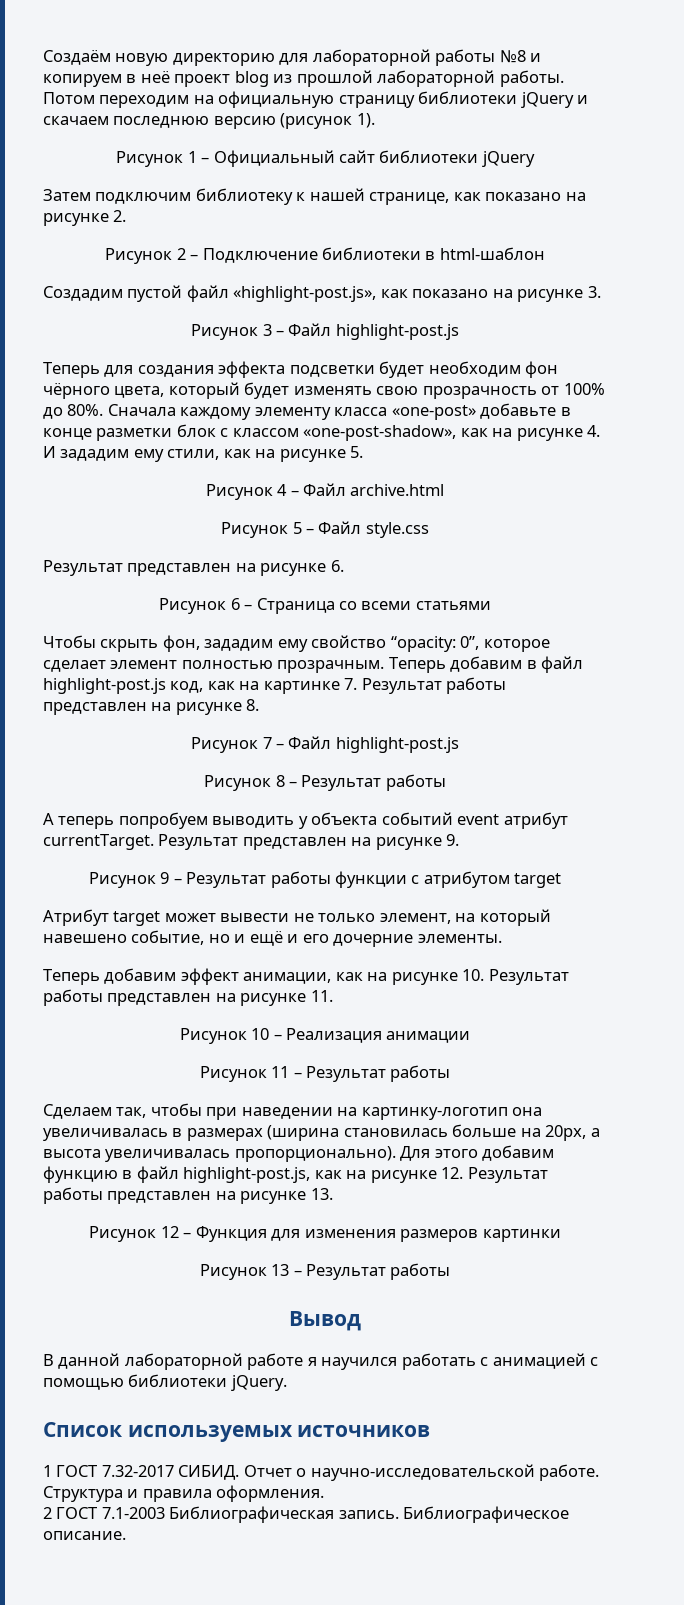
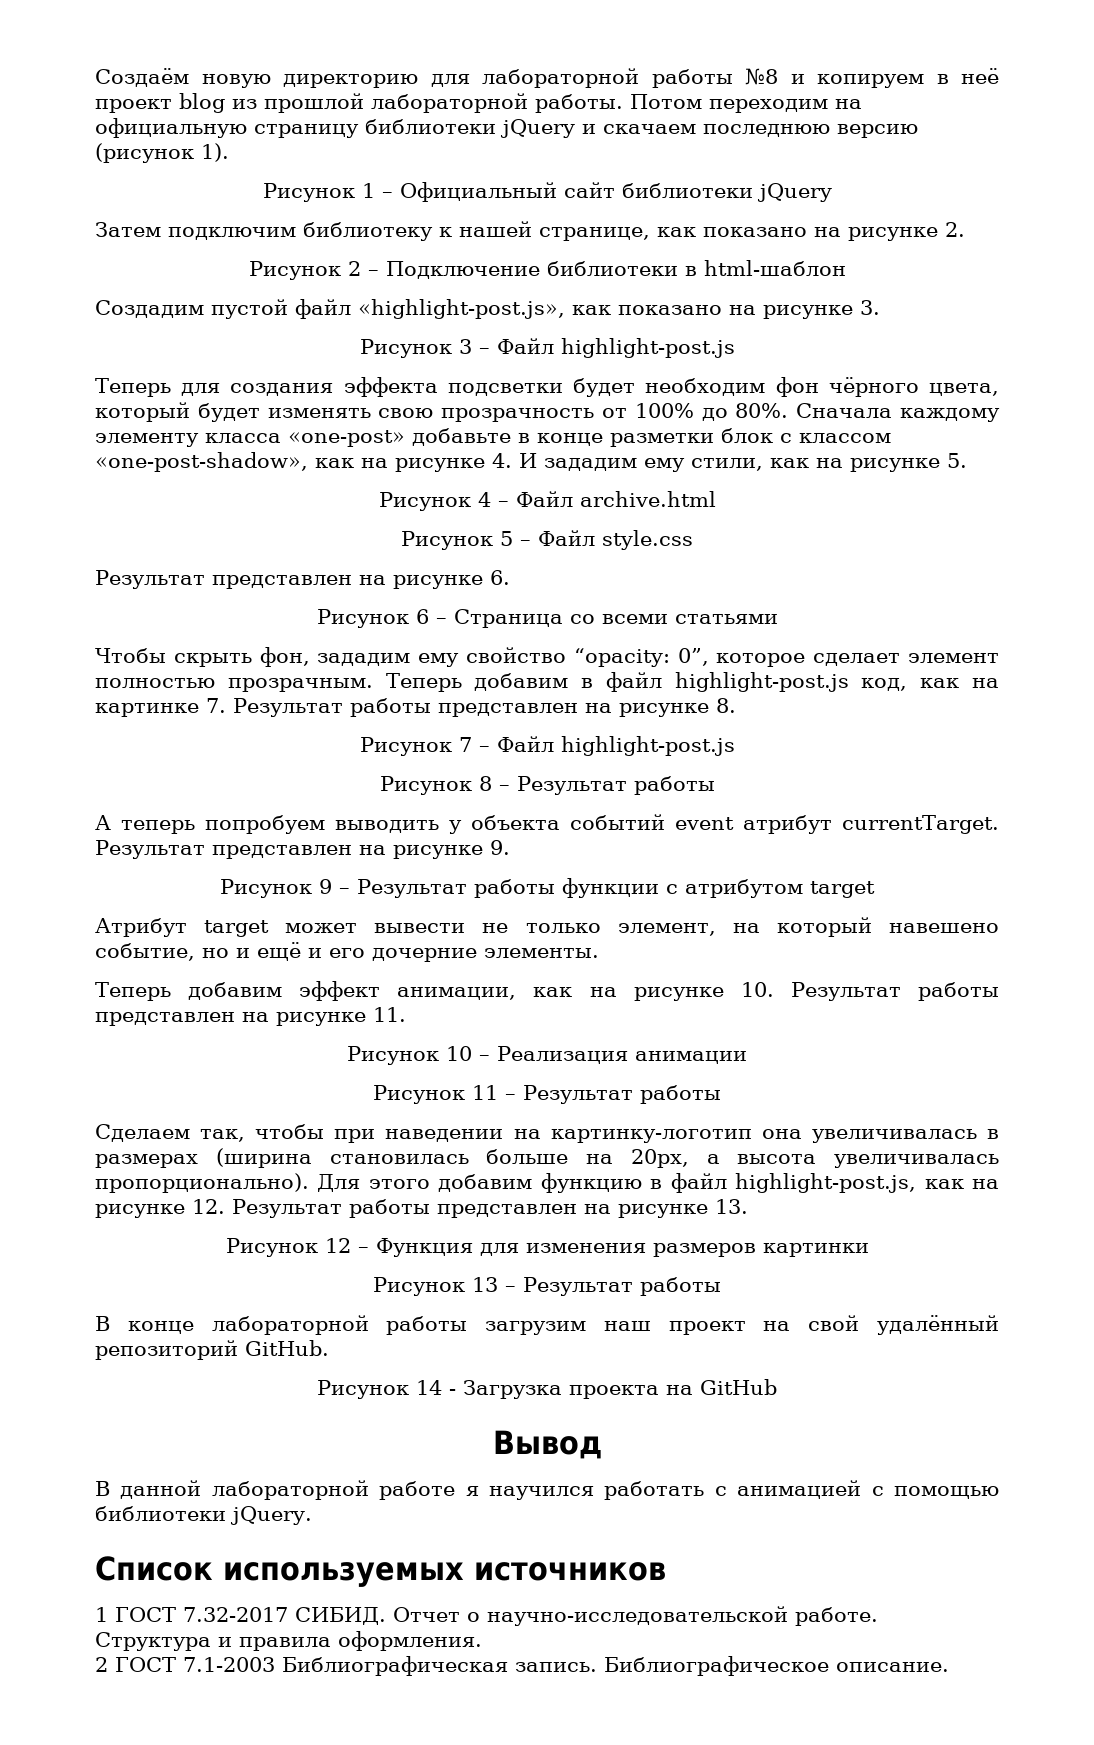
(451, 1271) none -> [95,1315,1000,1335] [95,1340,329,1360] [317,1379,777,1399] // В конце лабораторной работы загрузим наш проект на свой удалённый репозиторий GitHub. // Рисунок 14 - Загрузка проекта на GitHub

